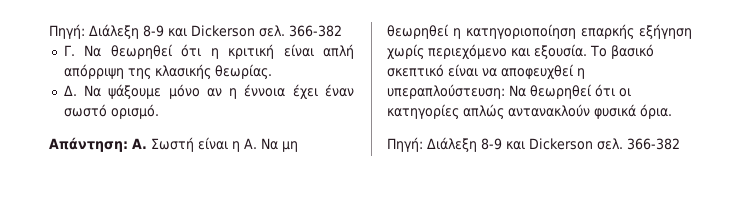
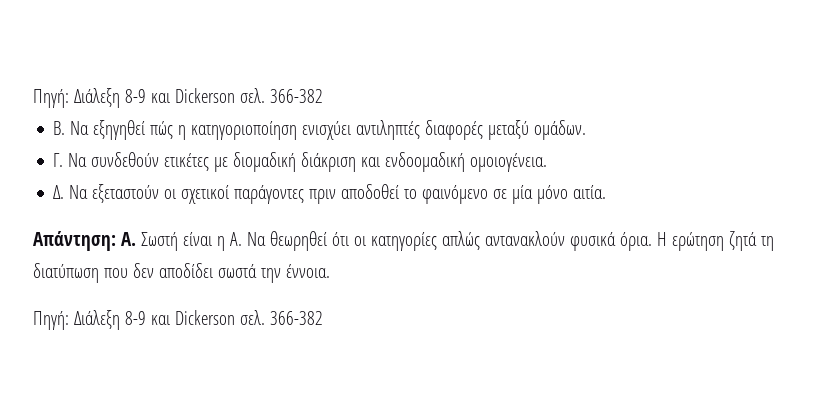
[63,44,354,59] [63,64,272,79] [63,84,355,99] [63,104,159,119] Γ. Να θεωρηθεί ότι η κριτική είναι απλή απόρριψη της κλασικής θεωρίας. // Δ. Να ψάξουμε μόνο αν η έννοια έχει έναν σωστό ορισμό. -> [53,120,587,140] [53,152,548,172] [53,184,607,204] Β. Να εξηγηθεί πώς η κατηγοριοποίηση ενισχύει αντιληπτές διαφορές μεταξύ ομάδων. // Γ. Να συνδεθούν ετικέτες με διομαδική διάκριση και ενδοομαδική ομοιογένεια. // Δ. Να εξεταστούν οι σχετικοί παράγοντες πριν αποδοθεί το φαινόμενο σε μία μόνο αιτία.
[282,141,298,152] [387,24,692,39] [387,44,654,59] [387,64,585,79] [387,84,526,99] μη θεωρηθεί η κατηγοριοποίηση επαρκής εξήγηση χωρίς περιεχόμενο και εξουσία. Το βασικό σκεπτικό είναι να αποφευχθεί η υπεραπλούστευση: Να -> (266, 239) none
(672, 111) none -> [656,231,774,251] [33,263,330,283] Η ερώτηση ζητά τη διατύπωση που δεν αποδίδει σωστά την έννοια.

